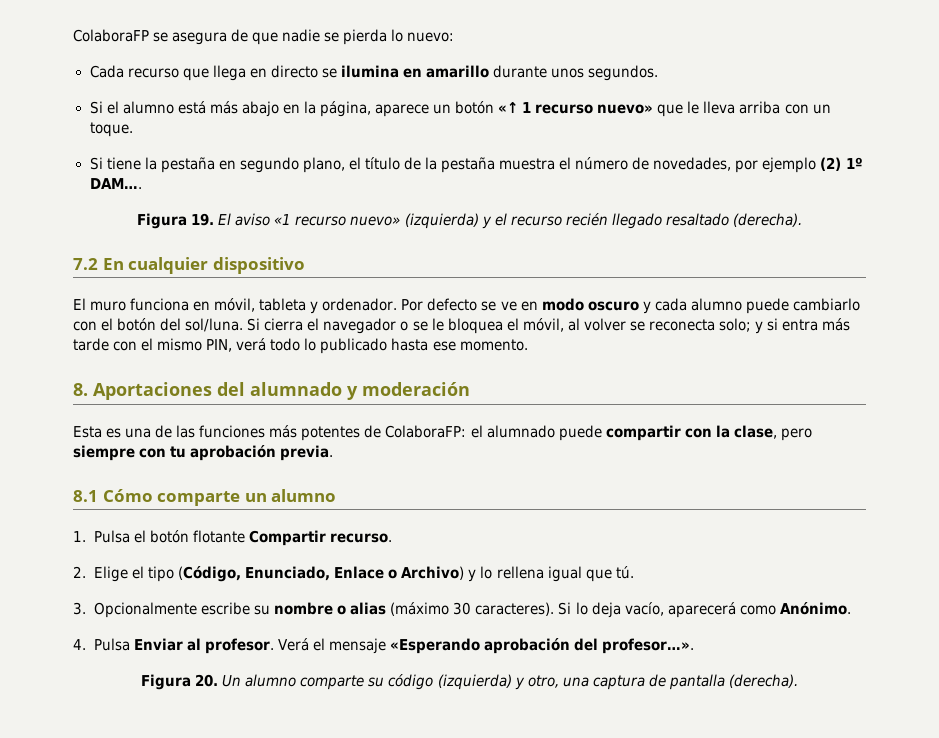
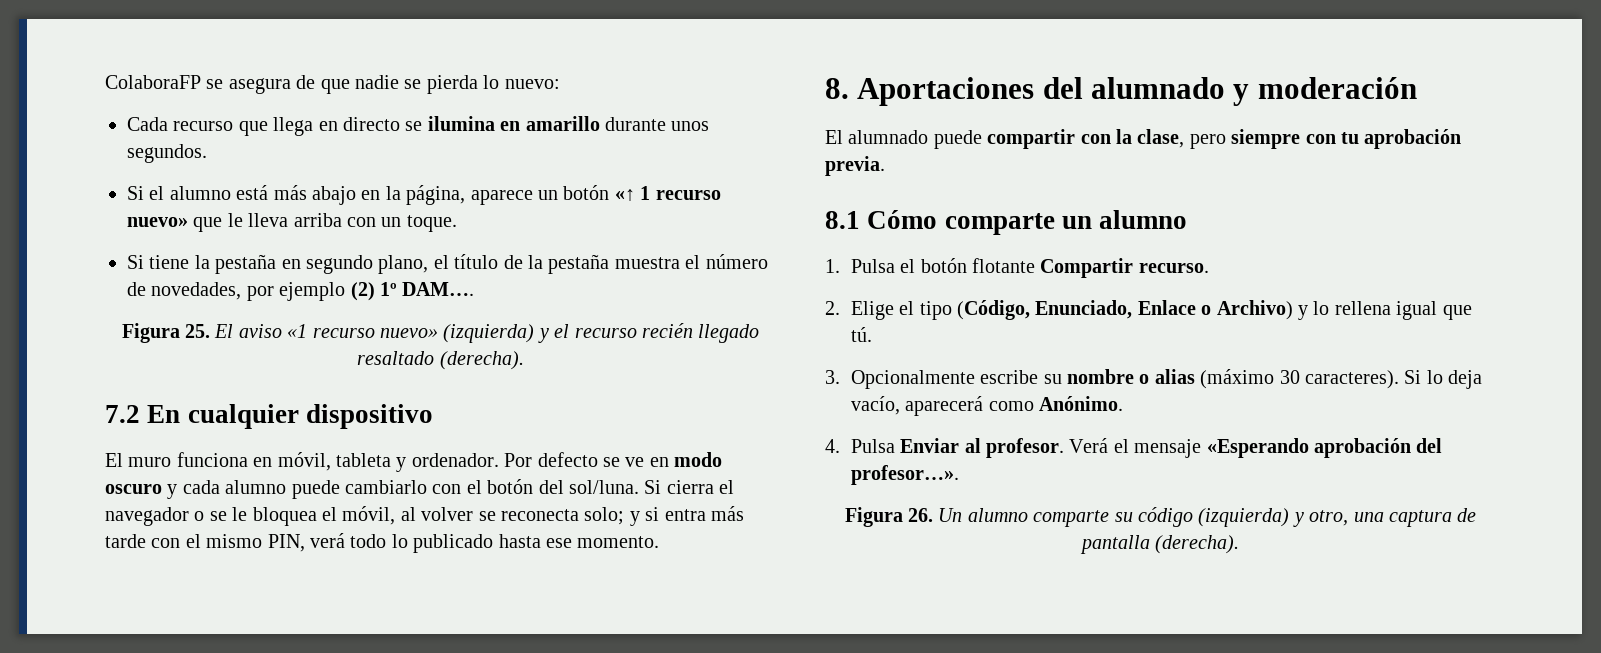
[191,213,215,226] 19. -> [184,324,210,338] 25.
[73,425,483,441] Esta es una de las funciones más potentes de ColaboraFP: el -> [825,130,843,144] El
[195,674,219,687] 20. -> [908,508,933,522] 26.

